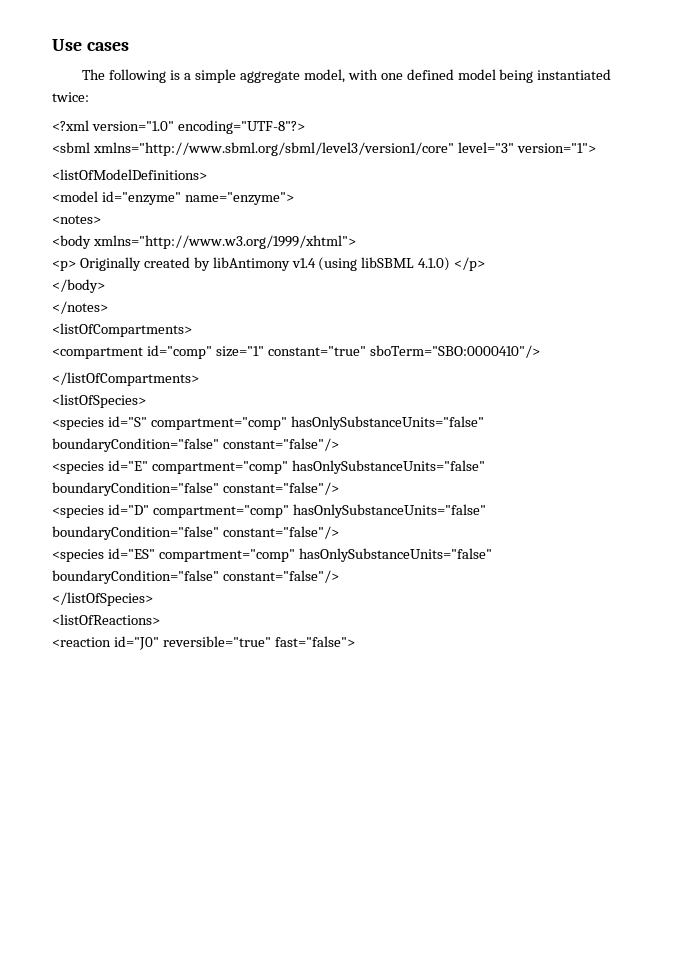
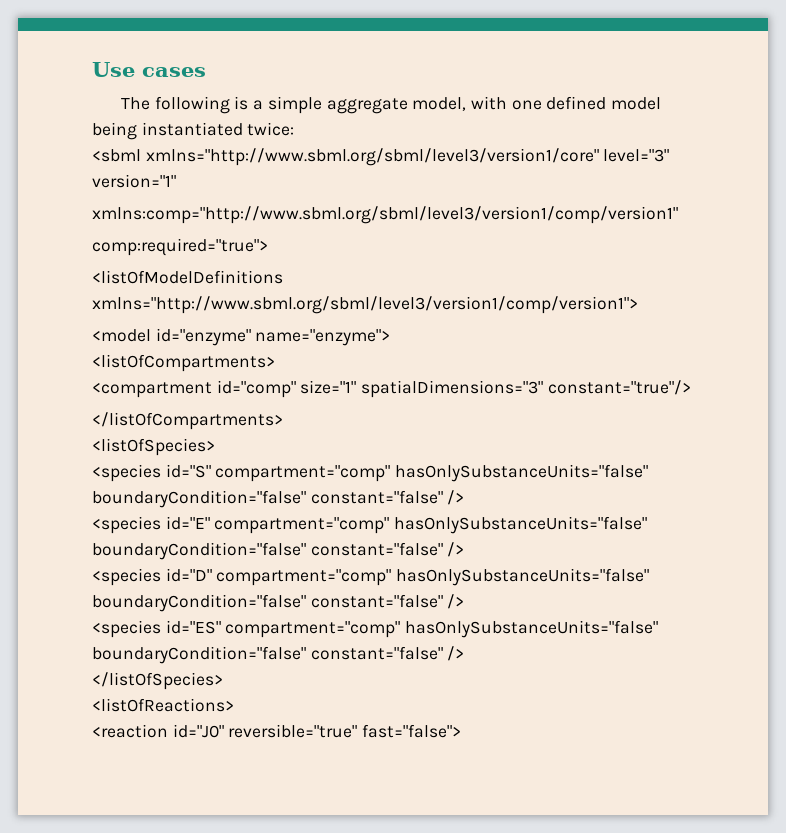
[52,120,305,134] // <?xml version="1.0" encoding="UTF-8"?> -> (295, 129) none
[516,143,596,153] [52,169,207,180] [52,191,294,205] [52,215,101,224] [52,235,356,249] [52,257,486,271] [52,279,105,293] [52,301,108,314] version="1"> // <listOfModelDefinitions> // <model id="enzyme" name="enzyme"> // <notes> // <body xmlns="http://www.w3.org/1999/xhtml"> // <p> Originally created by libAntimony v1.4 (using libSBML 4.1.0) </p> // </body> // </notes> -> [92,174,176,188] [92,206,678,224] [92,238,268,256] [92,270,283,284] [92,296,638,314] [92,328,391,346] version="1" // xmlns:comp="http://www.sbml.org/sbml/level3/version1/comp/version1" // comp:required="true"> // <listOfModelDefinitions xmlns="http://www.sbml.org/sbml/level3/version1/comp/version1"> // <model id="enzyme" name="enzyme">
[267,345,540,358] constant="true" sboTerm="SBO:0000410"/> -> [361,380,691,398] spatialDimensions="3" constant="true"/>
[222,438,339,451] constant="false"/> -> [310,490,465,505] constant="false" />
[222,482,339,495] constant="false"/> -> [310,542,465,557] constant="false" />
[222,526,339,539] constant="false"/> -> [310,594,465,609] constant="false" />
[222,570,339,583] constant="false"/> -> [310,646,465,661] constant="false" />

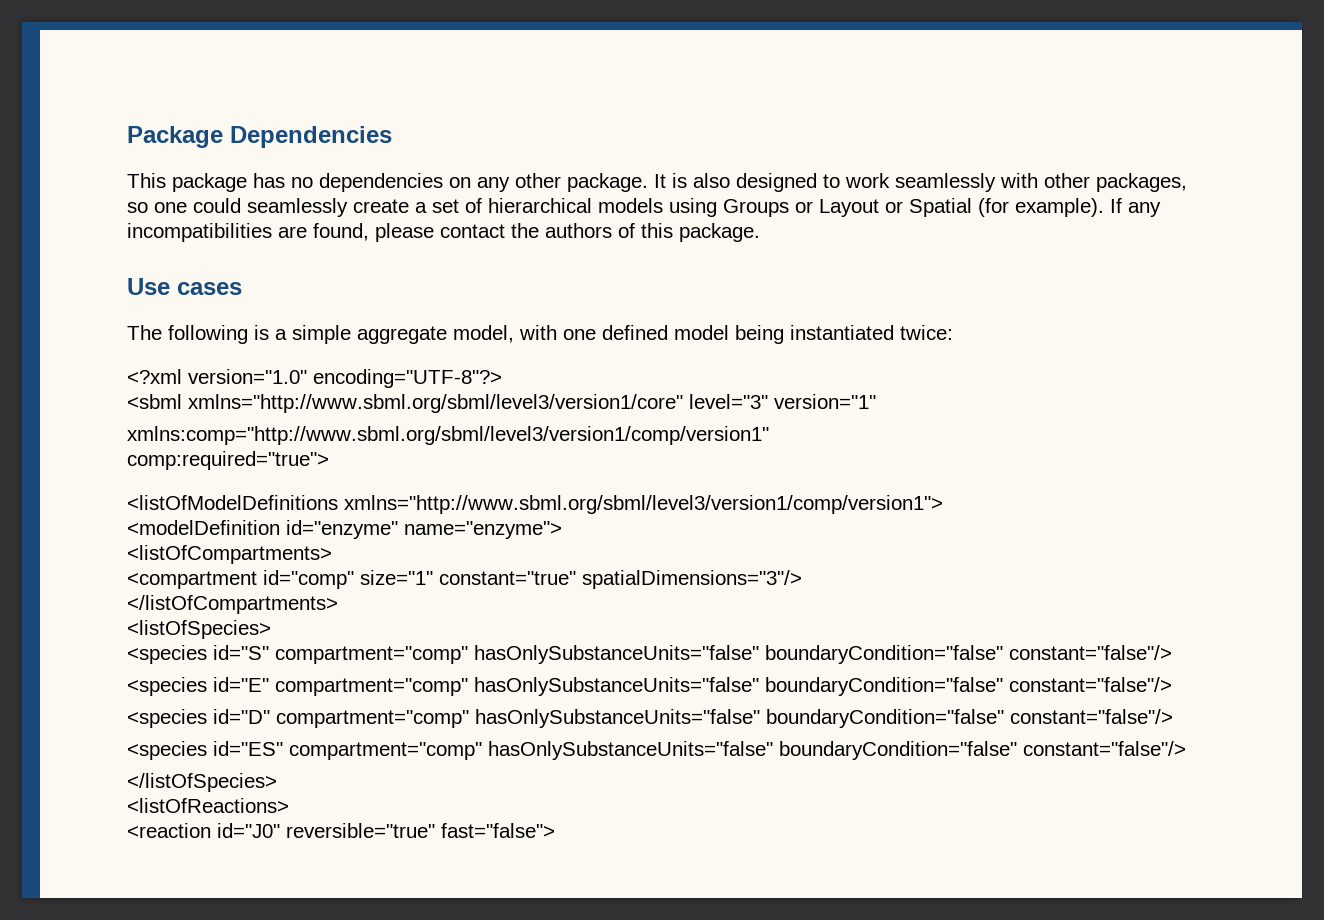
(92, 69) none -> [127,126,392,148] [127,173,1187,192] [127,198,1161,217] [127,223,760,242] Package Dependencies // This package has no dependencies on any other package. It is also designed to work seamlessly with other packages, so one could seamlessly create a set of hierarchical models using Groups or Layout or Spatial (for example). If any incompatibilities are found, please contact the authors of this package. //
(295, 129) none -> [127,369,502,388] // <?xml version="1.0" encoding="UTF-8"?>
[92,329,151,342] <model -> [127,520,280,535] <modelDefinition
[361,380,691,398] spatialDimensions="3" constant="true"/> -> [439,570,802,589] constant="true" spatialDimensions="3"/>
[310,490,465,505] constant="false" /> -> [1009,645,1172,660] constant="false"/>
[310,542,465,557] constant="false" /> -> [1009,677,1172,692] constant="false"/>
[310,594,465,609] constant="false" /> -> [1010,709,1173,724] constant="false"/>
[310,646,465,661] constant="false" /> -> [1023,741,1186,756] constant="false"/>

